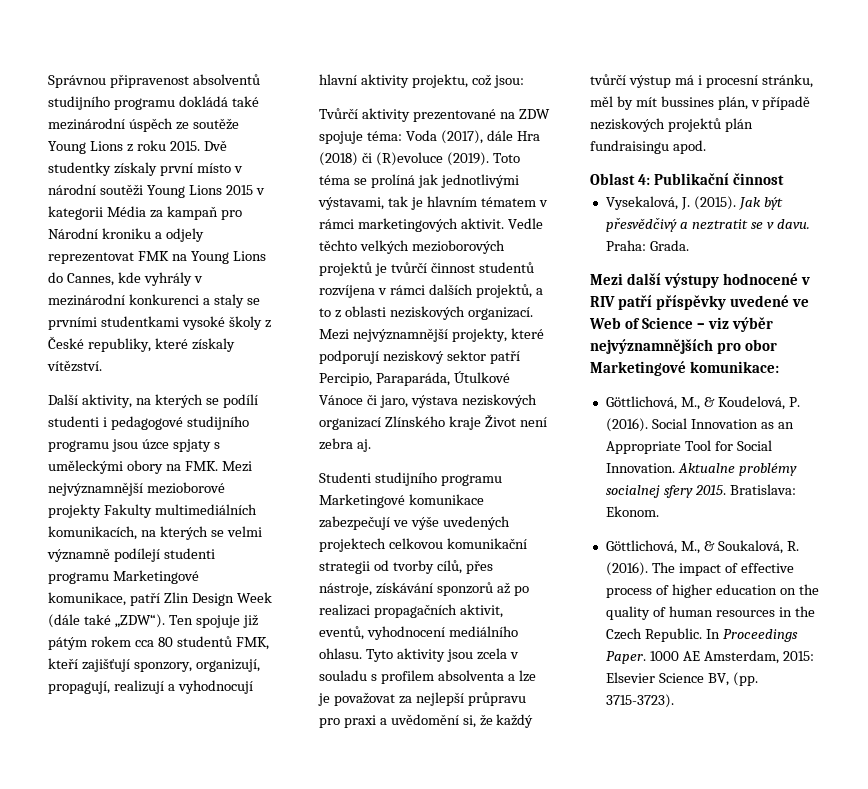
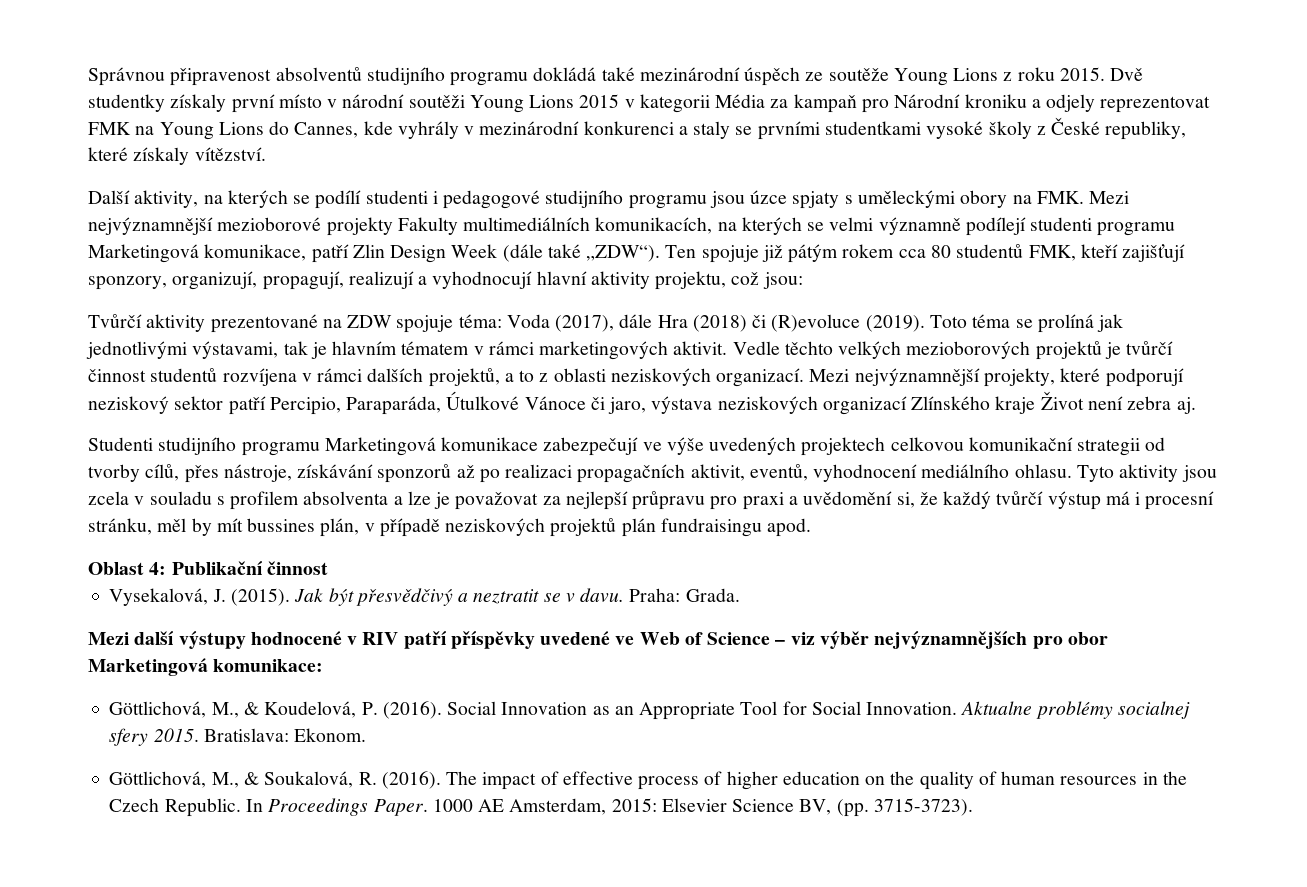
[112,570,199,584] Marketingové -> [88,244,199,263] Marketingová
[319,494,405,508] Marketingové -> [324,437,436,456] Marketingová
[590,361,686,376] Marketingové -> [88,658,208,676] Marketingová

